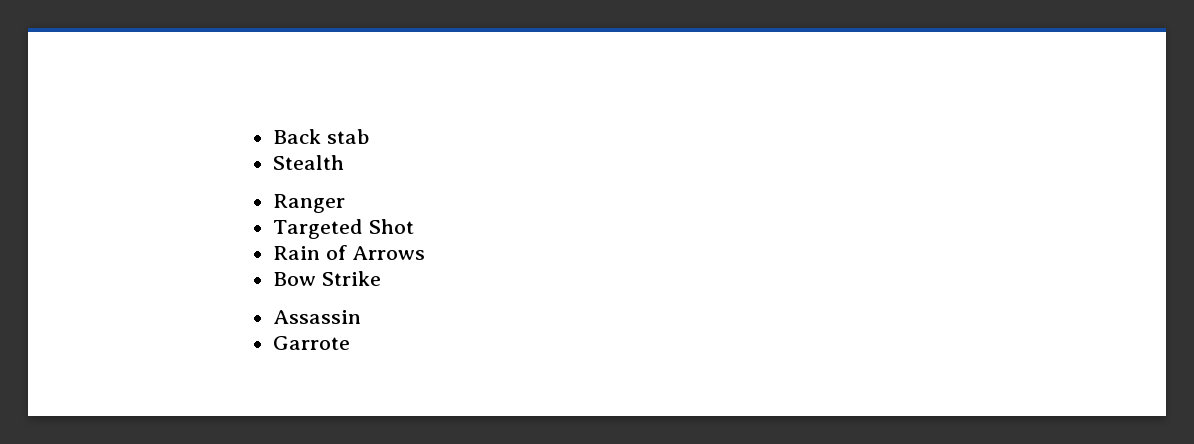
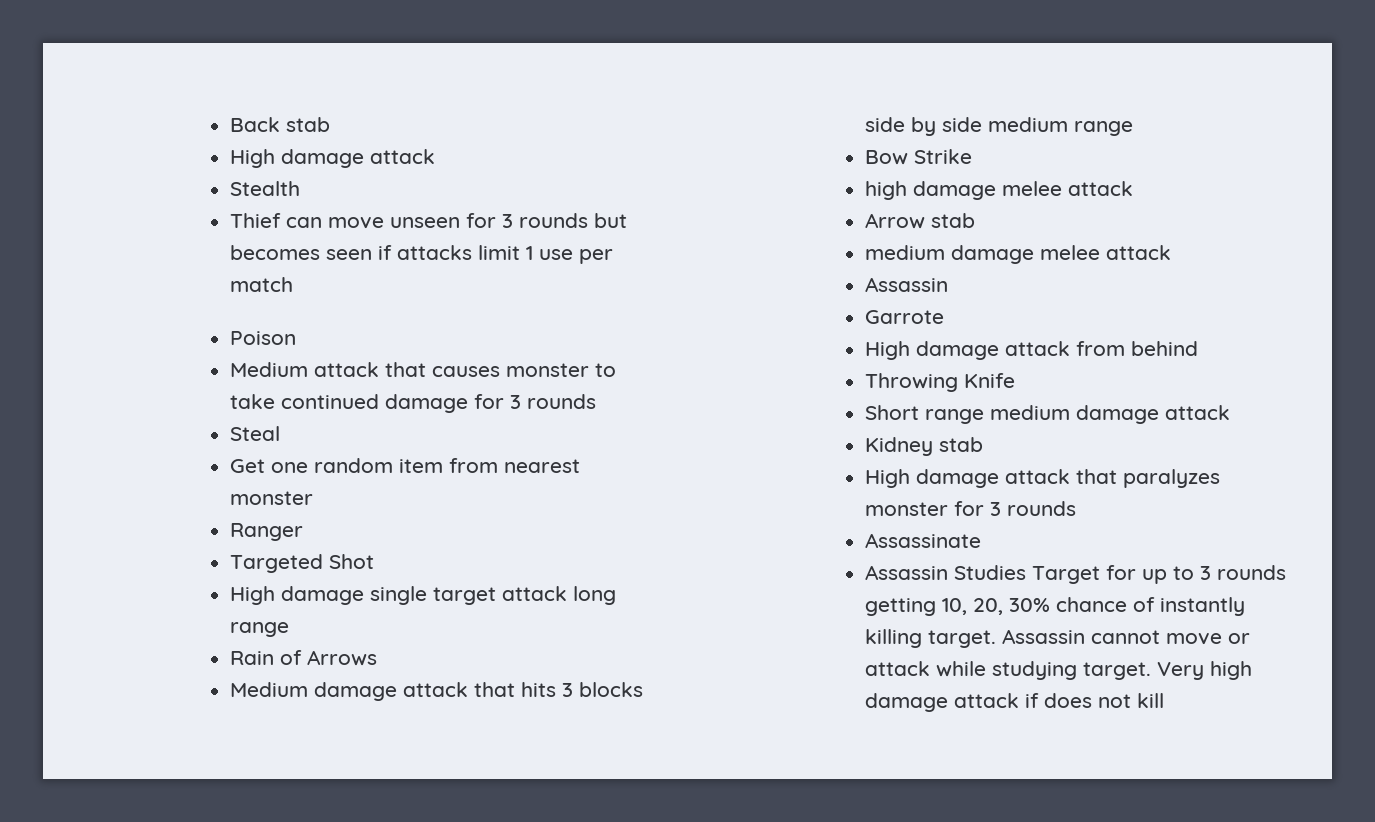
[273,155,345,170] [273,194,346,213] [273,219,414,239] [273,245,425,260] [273,271,382,286] [273,310,362,324] [273,336,351,350] Stealth // Ranger // Targeted Shot // Rain of Arrows // Bow Strike // Assassin // Garrote -> [229,149,435,168] [229,181,300,196] [229,213,627,229] [229,245,613,264] [229,277,293,292] [229,331,296,345] [229,362,616,377] [229,394,596,413] [229,426,280,441] [229,458,580,473] [229,491,313,505] [229,523,303,541] [229,554,374,573] [229,586,616,605] [229,622,289,637] [229,650,377,666] [229,682,643,701] [864,117,1133,136] [864,149,972,165] [864,181,1133,200] [864,213,975,229] [864,245,1171,264] [864,277,948,292] [864,310,944,324] [864,341,1198,360] [864,373,1015,392] [864,405,1230,424] [864,437,983,456] [864,469,1220,488] [864,501,1076,516] [864,533,981,548] [864,565,1286,584] [864,597,1245,616] [864,629,1250,648] [864,661,1252,680] [864,693,1164,712] High damage attack // Stealth // Thief can move unseen for 3 rounds but becomes seen if attacks limit 1 use per match // Poison // Medium attack that causes monster to take continued damage for 3 rounds // Steal // Get one random item from nearest monster // Ranger // Targeted Shot // High damage single target attack long range // Rain of Arrows // Medium damage attack that hits 3 blocks side by side medium range // Bow Strike // high damage melee attack // Arrow stab // medium damage melee attack // Assassin // Garrote // High damage attack from behind // Throwing Knife // Short range medium damage attack // Kidney stab // High damage attack that paralyzes monster for 3 rounds // Assassinate // Assassin Studies Target for up to 3 rounds getting 10, 20, 30% chance of instantly killing target. Assassin cannot move or attack while studying target. Very high damage attack if does not kill

